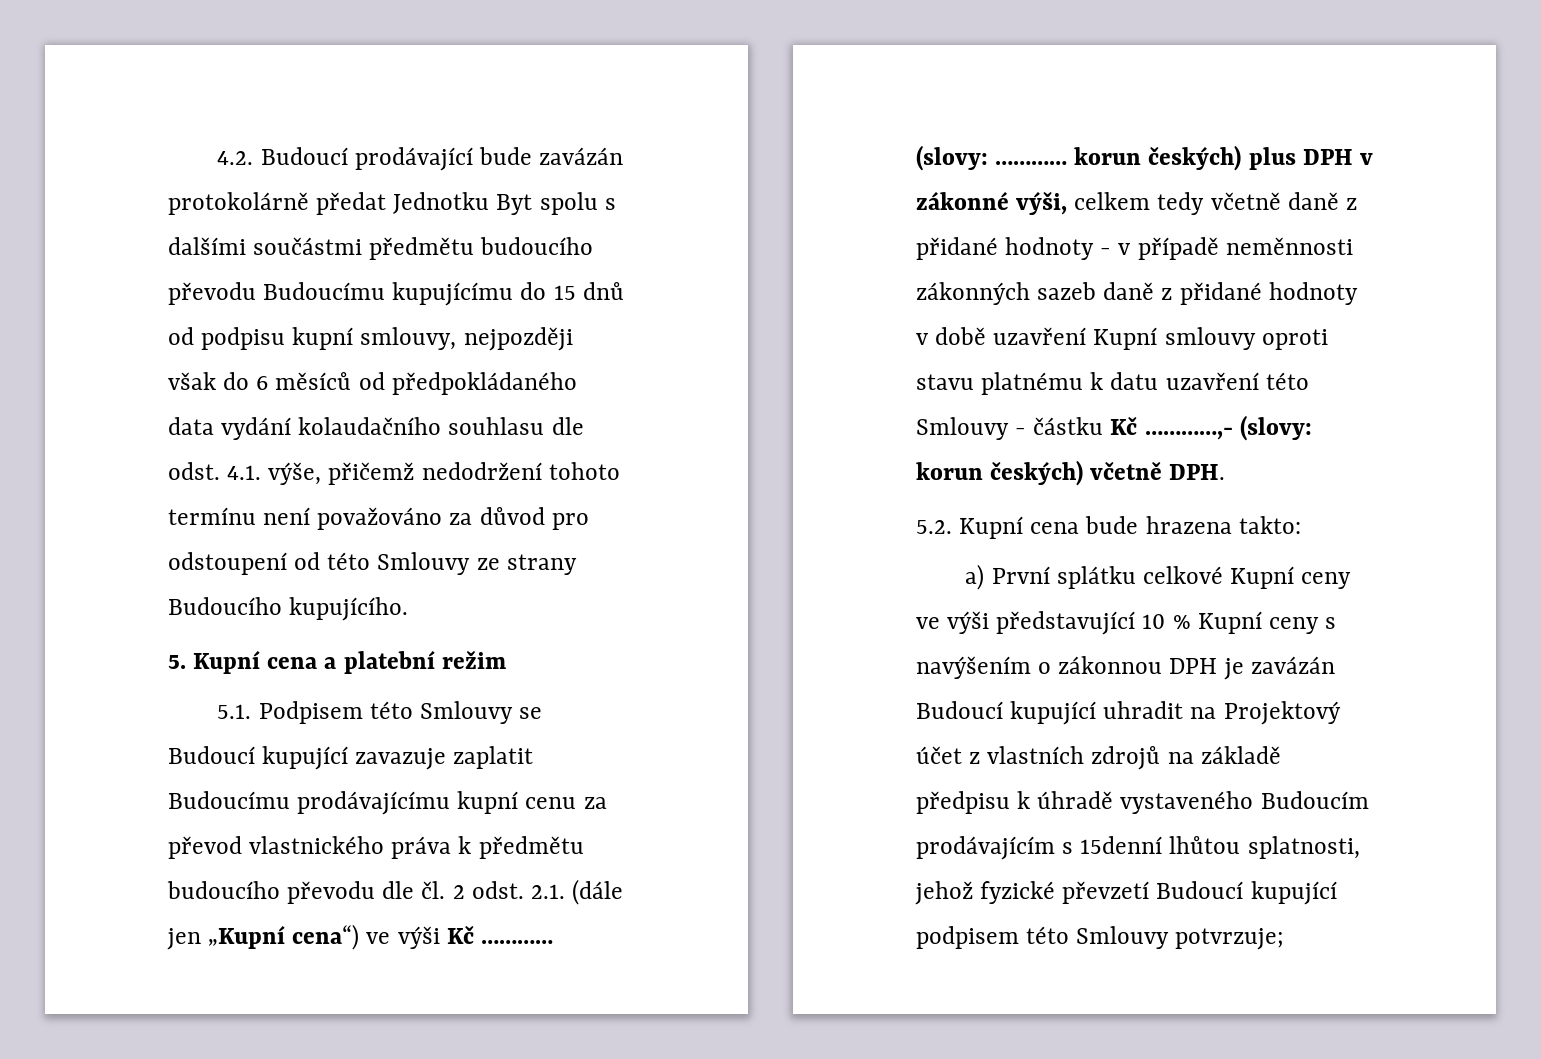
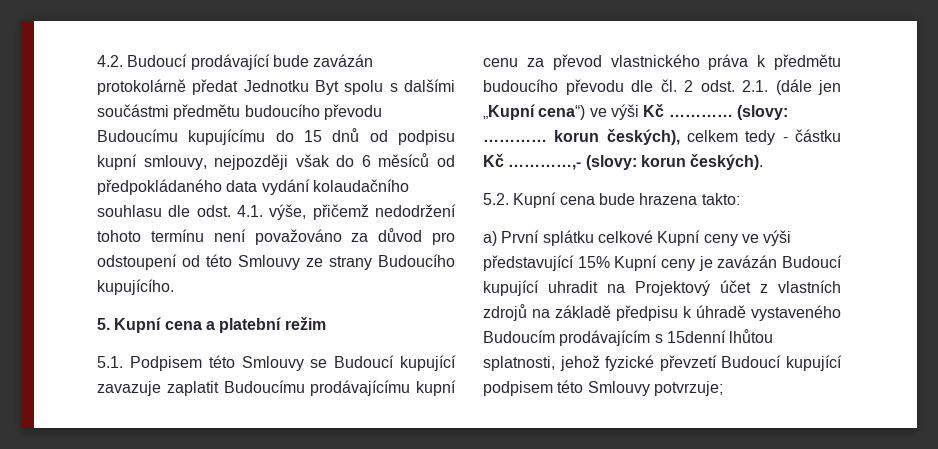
[1148,145,1373,171] [916,191,1357,215] [916,237,1353,260] [916,282,1358,305] [916,327,1328,350] [916,372,1309,395] [916,417,1009,440] českých) plus DPH v zákonné výši, celkem tedy včetně daně z přidané hodnoty - v případě neměnnosti zákonných sazeb daně z přidané hodnoty v době uzavření Kupní smlouvy oproti stavu platnému k datu uzavření této Smlouvy -> [606,129,776,145] českých), celkem tedy
[990,460,1226,486] českých) včetně DPH. -> [690,154,764,170] českých).
[1142,611,1337,634] [916,656,1218,679] 10 % Kupní ceny s navýšením o zákonnou DPH -> [577,255,695,271] 15% Kupní ceny

